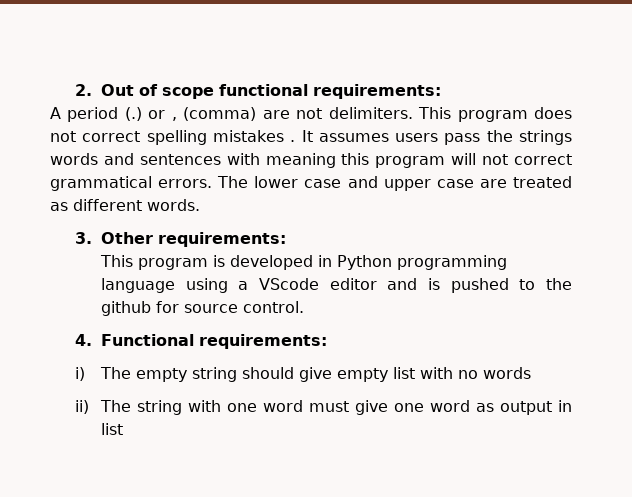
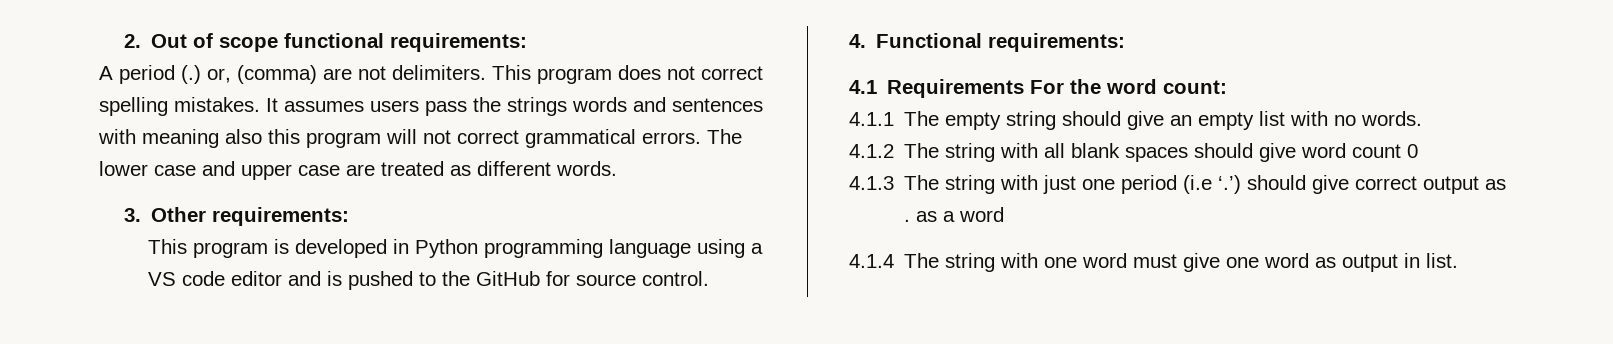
[148,110,177,121] or , -> [207,68,231,83] or,
[212,130,296,142] mistakes . -> [174,97,260,112] mistakes.
(336, 160) none -> [225,129,262,144] also
[258,278,319,290] VScode -> [148,271,226,286] VS code
[100,301,151,316] github -> [476,271,541,286] GitHub
[75,367,86,381] i) -> [848,79,1227,98] [848,112,894,126] 4.1 Requirements For the word count: // 4.1.1
(332, 374) none -> [1169,115,1192,126] an
[482,367,531,379] [75,400,90,414] words // ii) -> [1360,111,1422,126] [848,143,1418,162] [848,175,1506,194] [903,207,1004,222] [848,254,894,268] words. // 4.1.2 The string with all blank spaces should give word count 0 // 4.1.3 The string with just one period (i.e ‘.’) should give correct output as . as a word // 4.1.4
[100,423,123,435] list -> [1425,253,1458,268] list.

